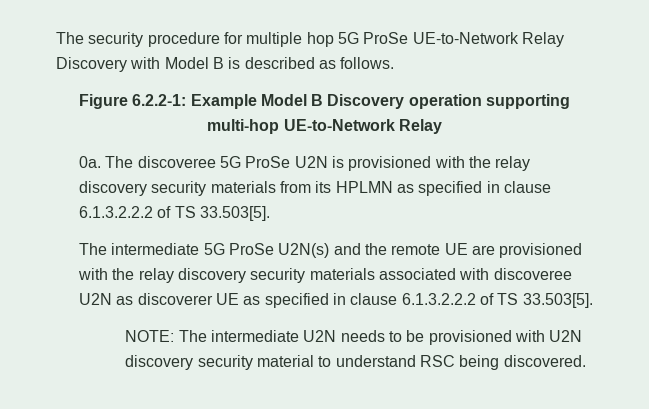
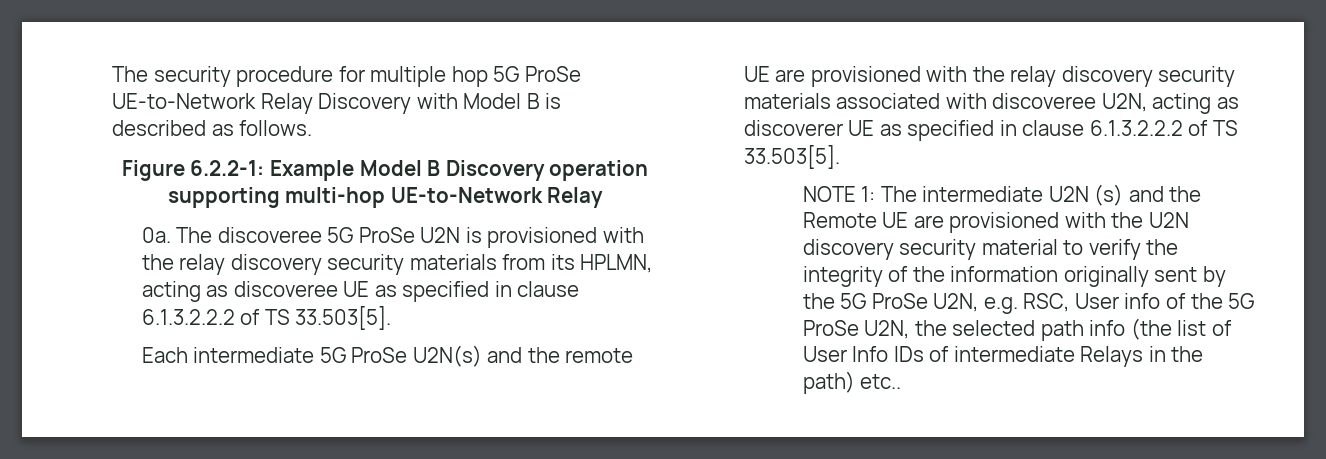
[335,181,552,196] [79,206,271,221] [79,243,108,255] HPLMN as specified in clause 6.1.3.2.2.2 of TS 33.503[5]. // The -> [580,254,653,273] [141,281,580,302] [141,306,392,330] [141,347,188,363] HPLMN, acting as discoveree UE as specified in clause 6.1.3.2.2.2 of TS 33.503[5]. // Each
[79,293,113,305] U2N -> [1101,93,1212,114] U2N, acting
[125,330,175,342] NOTE: -> [802,186,876,202] NOTE 1:
[340,330,545,345] needs to be provisioned with -> [1094,184,1202,206] [802,212,1144,233] (s) and the Remote UE are provisioned with the
[335,355,586,370] understand RSC being discovered. -> [1088,239,1179,260] [802,266,1226,287] [802,293,1255,314] [802,318,1233,341] [802,346,1204,367] [802,371,902,394] verify the integrity of the information originally sent by the 5G ProSe U2N, e.g. RSC, User info of the 5G ProSe U2N, the selected path info (the list of User Info IDs of intermediate Relays in the path) etc..

